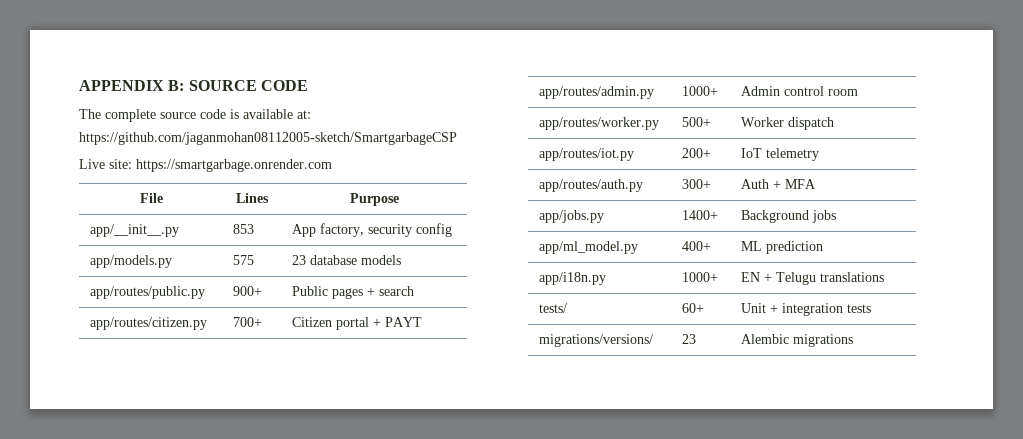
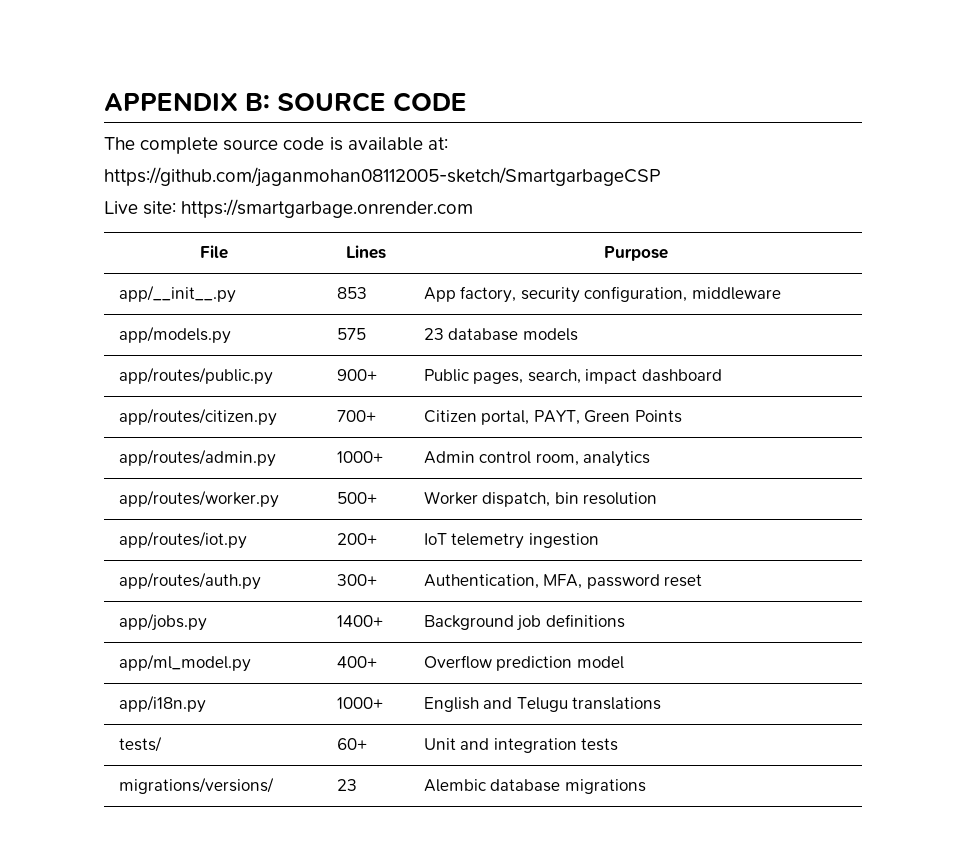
[416,223,453,237] config -> [584,286,782,302] configuration, middleware
[332,286,415,299] pages + search -> [473,369,723,384] pages, search, impact dashboard
[336,317,423,330] portal + PAYT -> [481,410,683,425] portal, PAYT, Green Points
[828,89,859,96] room -> [535,451,651,467] room, analytics
[788,117,835,130] dispatch -> [482,492,658,507] dispatch, bin resolution
(820, 154) none -> [528,533,599,548] ingestion
[741,179,817,189] Auth + MFA -> [423,574,703,589] Authentication, MFA, password reset
[812,210,837,223] jobs -> [516,614,625,631] job definitions
[741,241,763,251] ML -> [423,655,492,669] Overflow
(824, 247) none -> [576,656,624,669] model
[741,272,773,282] EN + -> [423,697,513,712] English and
[770,304,779,313] + -> [460,738,490,750] and
(790, 339) none -> [490,779,561,792] database

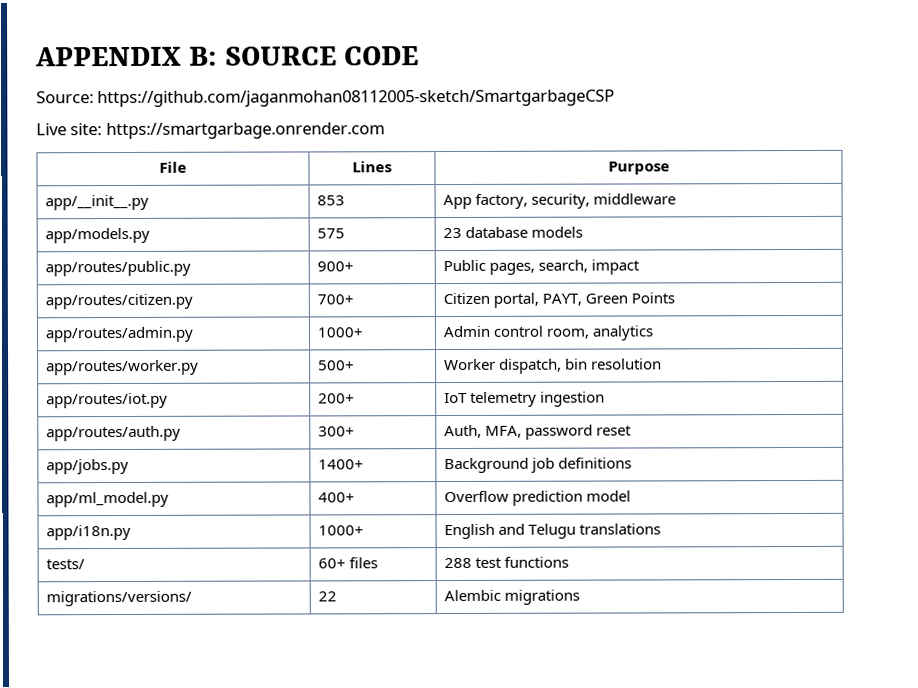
[104,137,448,154] The complete source code is available at: // -> [36,91,94,104] Source:
[520,286,688,303] security configuration, -> [531,193,591,209] security,
[642,369,723,382] dashboard -> (641, 267) none
[423,574,539,589] Authentication, -> [444,424,483,439] Auth,
[423,738,619,753] | Unit and integration tests -> [349,557,379,569] [444,556,570,569] files | 288 test functions
[336,779,357,791] 23 -> [318,591,338,602] 22
[490,779,561,792] database -> (502, 595) none

